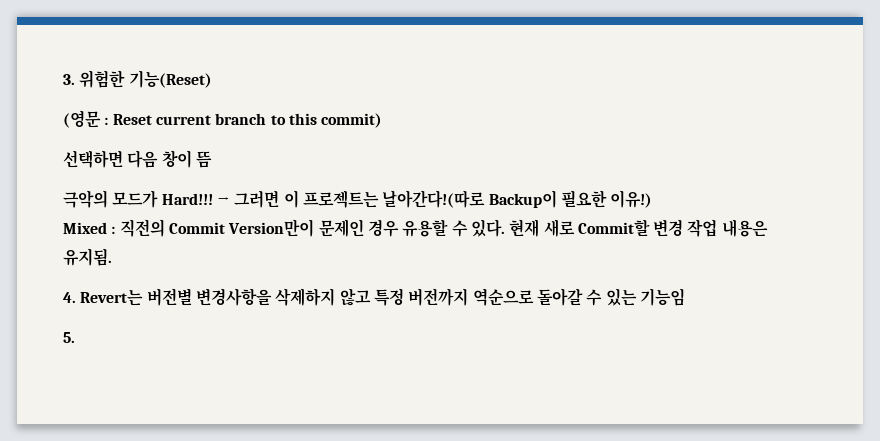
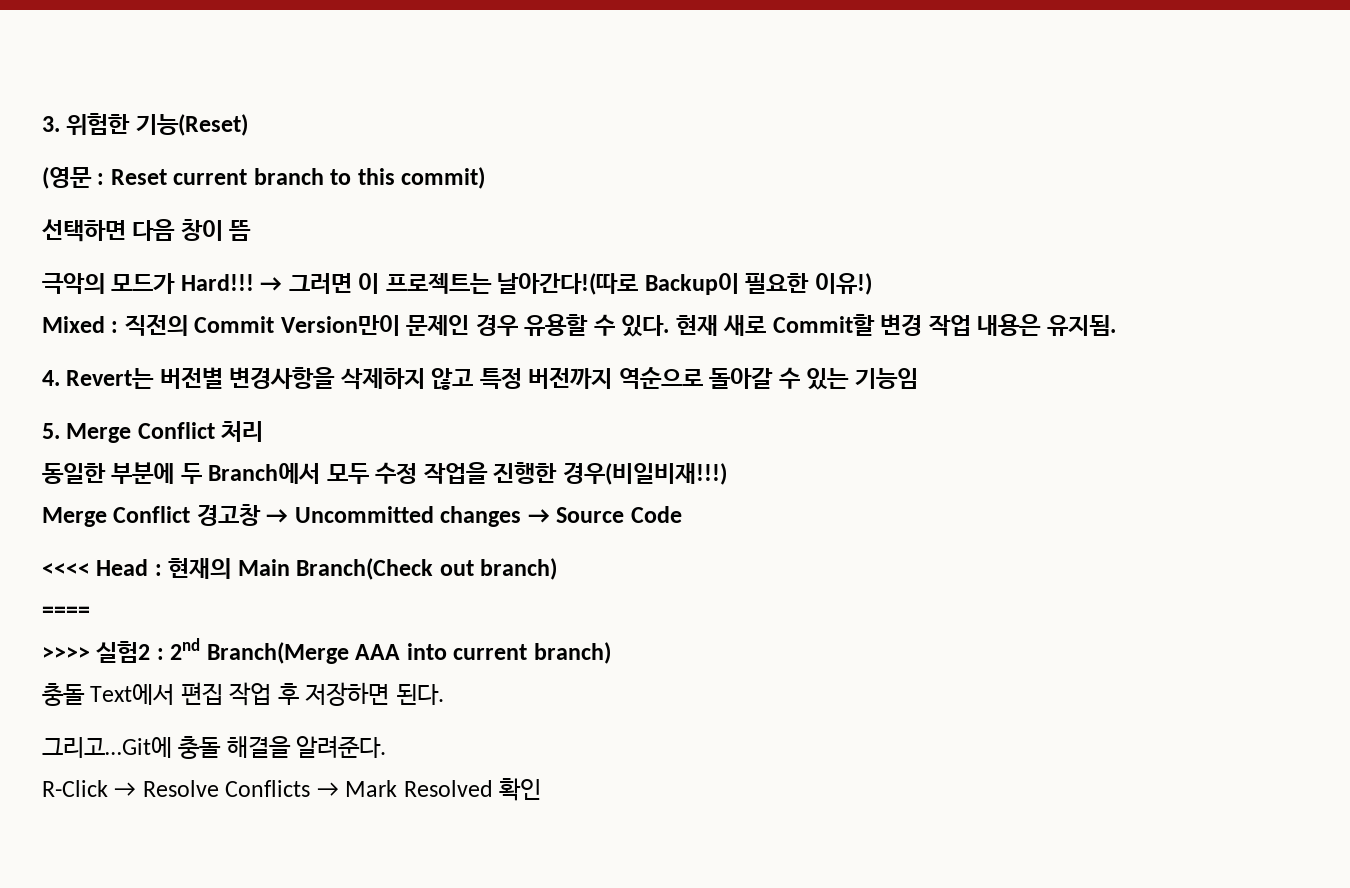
(75, 337) none -> [66,421,264,443] [42,462,727,485] [42,504,682,527] [42,558,558,580] [42,606,90,618] [42,638,611,664] [42,682,444,706] [42,736,387,759] [42,778,542,801] Merge Conflict 처리 // 동일한 부분에 두 Branch에서 모두 수정 작업을 진행한 경우(비일비재!!!) // Merge Conflict 경고창 → Uncommitted changes → Source Code // <<<< Head : 현재의 Main Branch(Check out branch) // ==== // >>>> 실험2 : 2nd Branch(Merge AAA into current branch) // 충돌 Text에서 편집 작업 후 저장하면 된다. // 그리고…Git에 충돌 해결을 알려준다. // R-Click → Resolve Conflicts → Mark Resolved 확인

